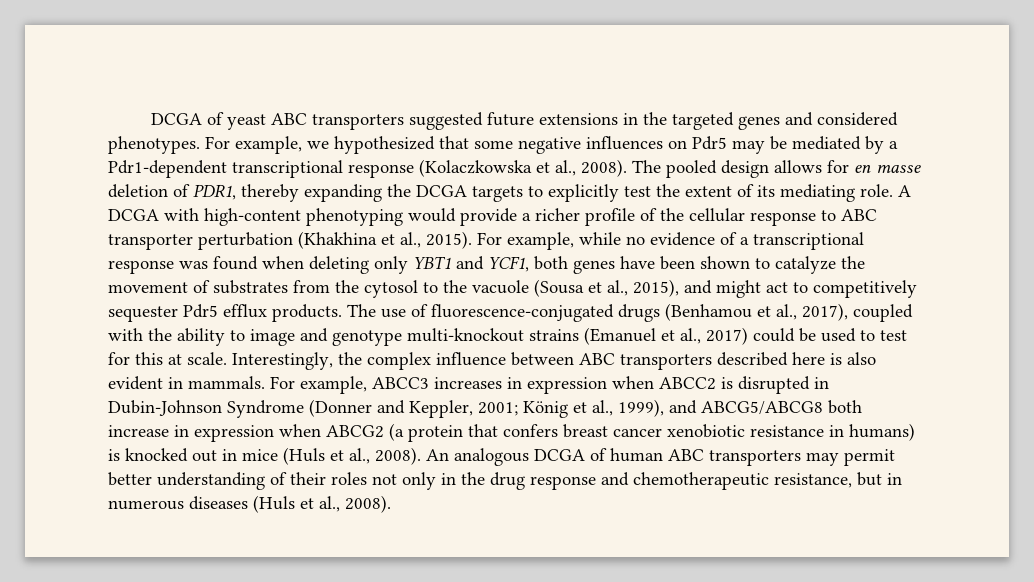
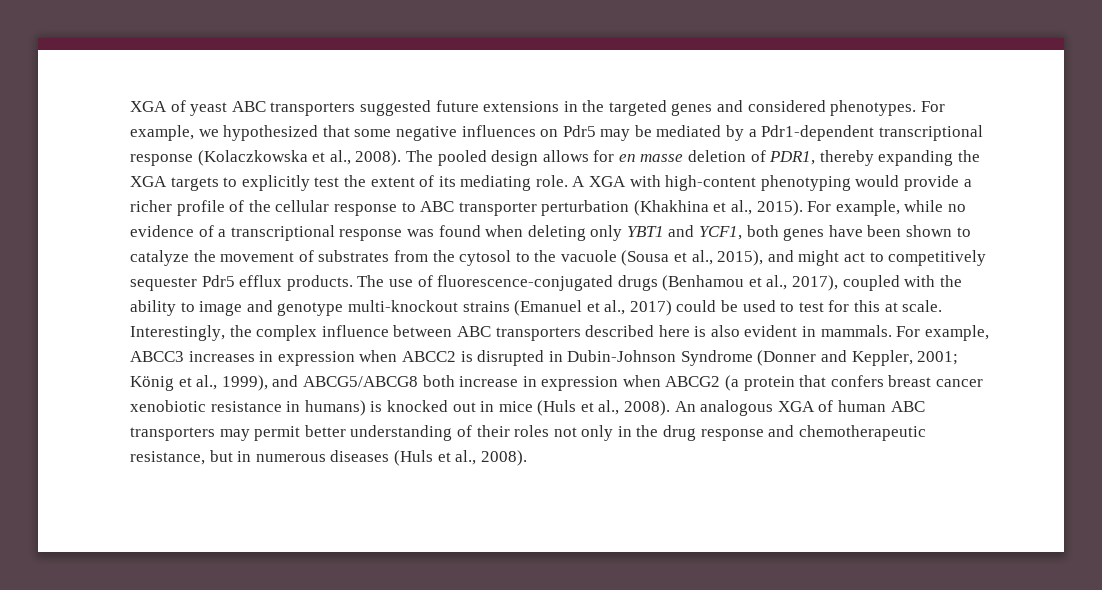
[150,113,202,125] DCGA -> [130,101,167,112] XGA
[416,185,467,197] DCGA -> [130,176,167,187] XGA
[108,209,159,221] DCGA -> [589,176,627,187] XGA
[534,449,585,461] DCGA -> [777,401,815,412] XGA

